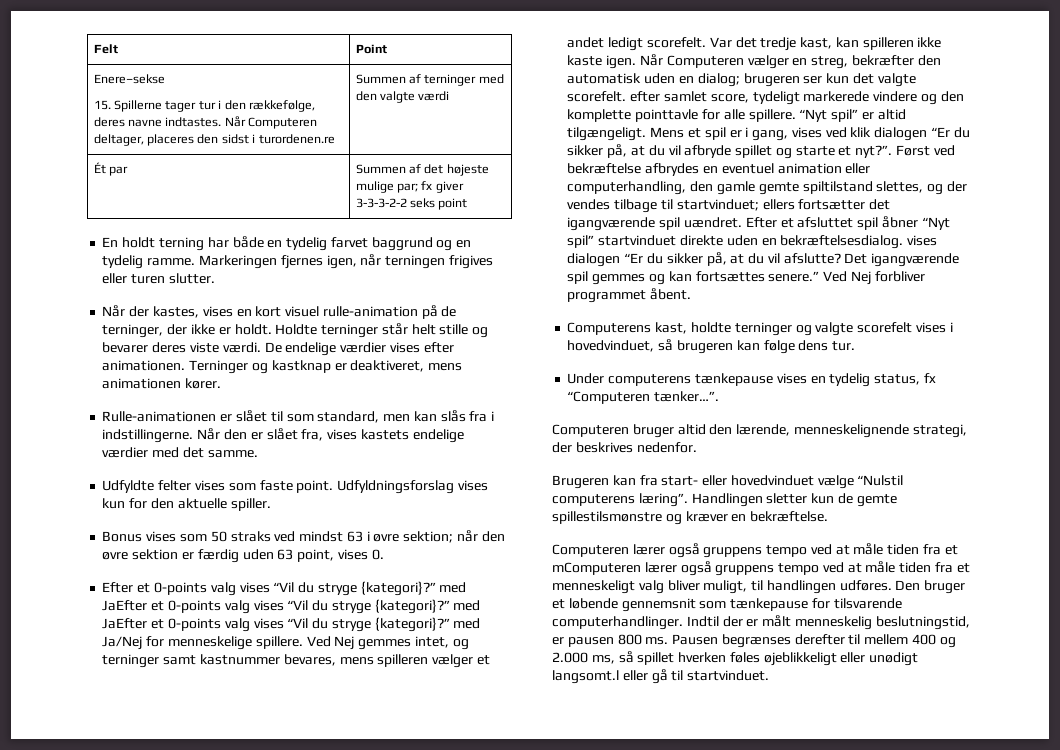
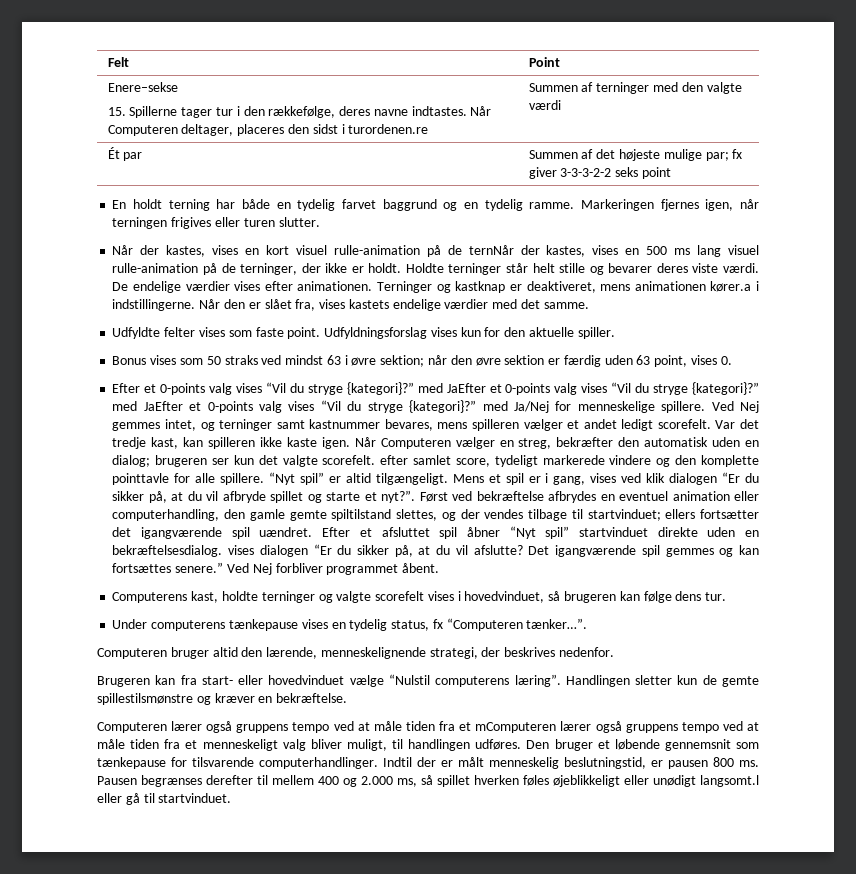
(457, 311) none -> [468,245,759,257] [112,263,236,275] ternNår der kastes, vises en 500 ms lang visuel rulle-animation på de
[185,378,222,389] [102,410,488,423] kører. // Rulle-animationen er slået til som standard, men kan slås fra -> [710,281,752,292] kører.a

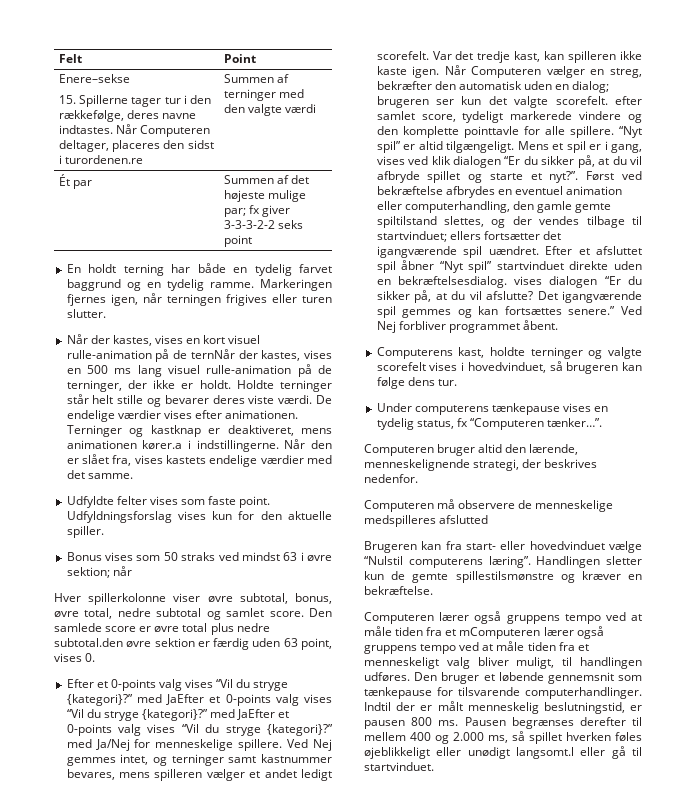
[450,355,472,365] den -> [54,593,332,605] [54,608,332,620] [54,623,270,635] [54,638,123,647] // Hver spillerkolonne viser øvre subtotal, bonus, øvre total, nedre subtotal og samlet score. Den samlede score er øvre total plus nedre subtotal.den
(615, 652) none -> [364,499,614,512] [364,515,489,527] // Computeren må observere de menneskelige medspilleres afslutted

